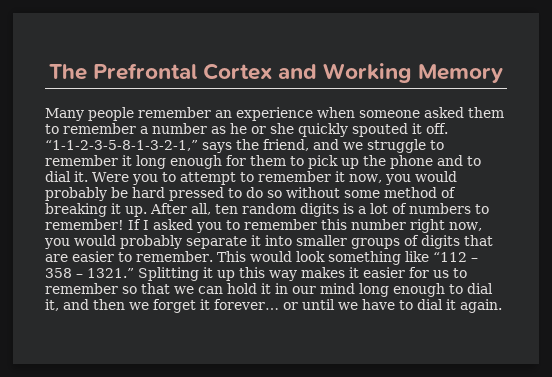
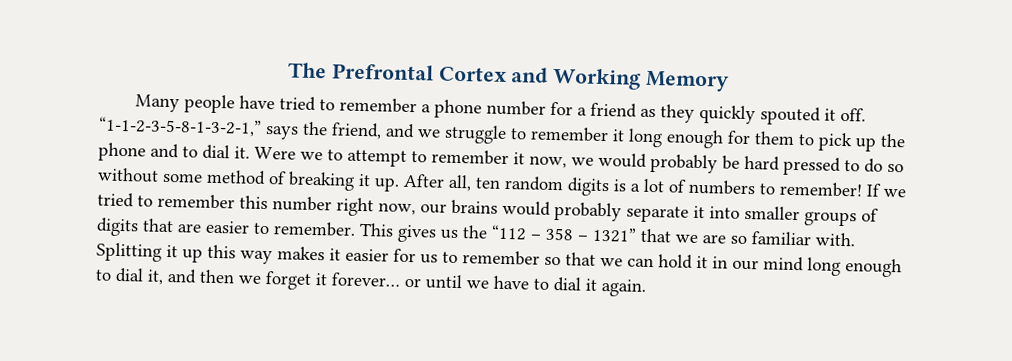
[138,107,504,121] [45,123,294,134] remember an experience when someone asked them to remember a number as he or she -> [238,95,695,123] have tried to remember a phone number for a friend as they
[131,174,158,185] you -> [300,151,323,161] we
[384,174,411,185] you -> [571,157,594,166] we
[143,219,222,233] I asked you -> [883,188,906,198] [97,192,134,208] we tried
[44,238,70,249] you -> [420,199,498,215] our brains
[249,251,478,265] [45,268,134,278] would look something like “112 – 358 – 1321.” -> [397,224,855,247] gives us the “112 – 358 – 1321” that we are so familiar with.

